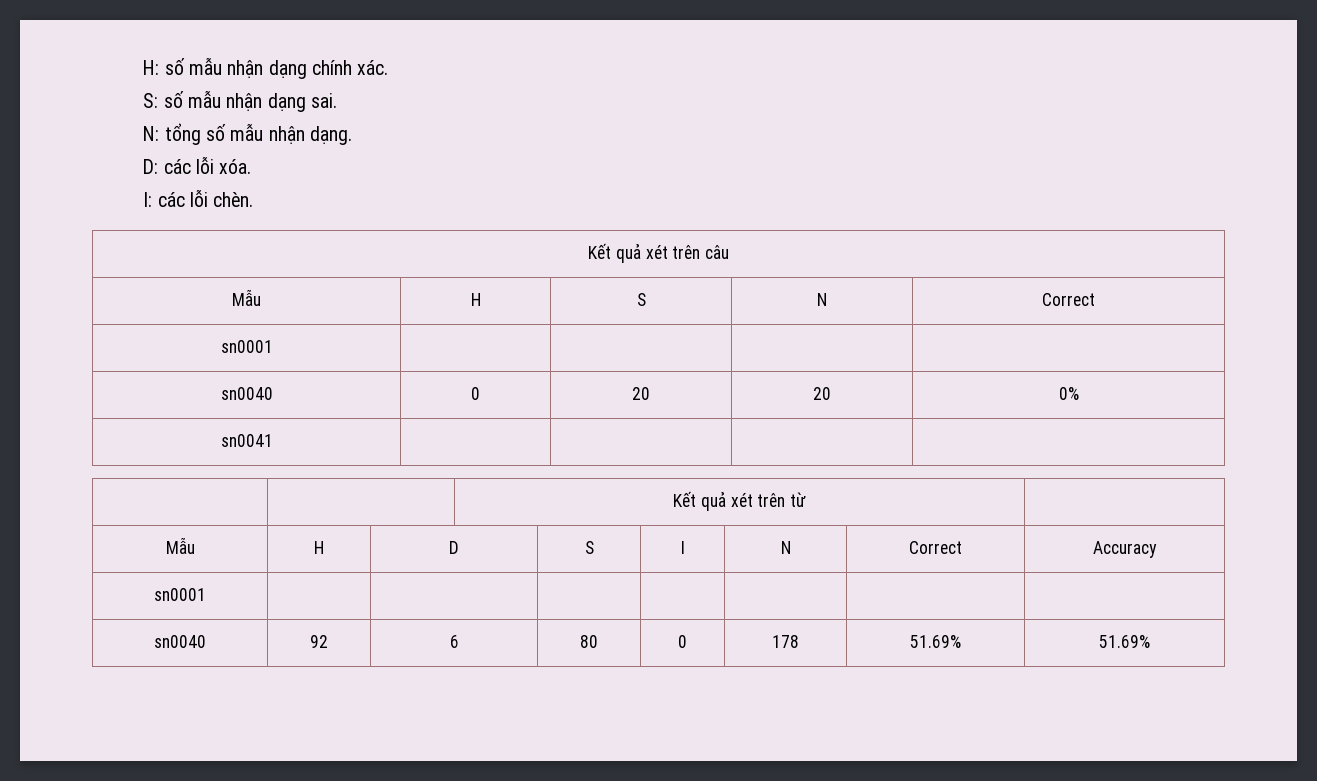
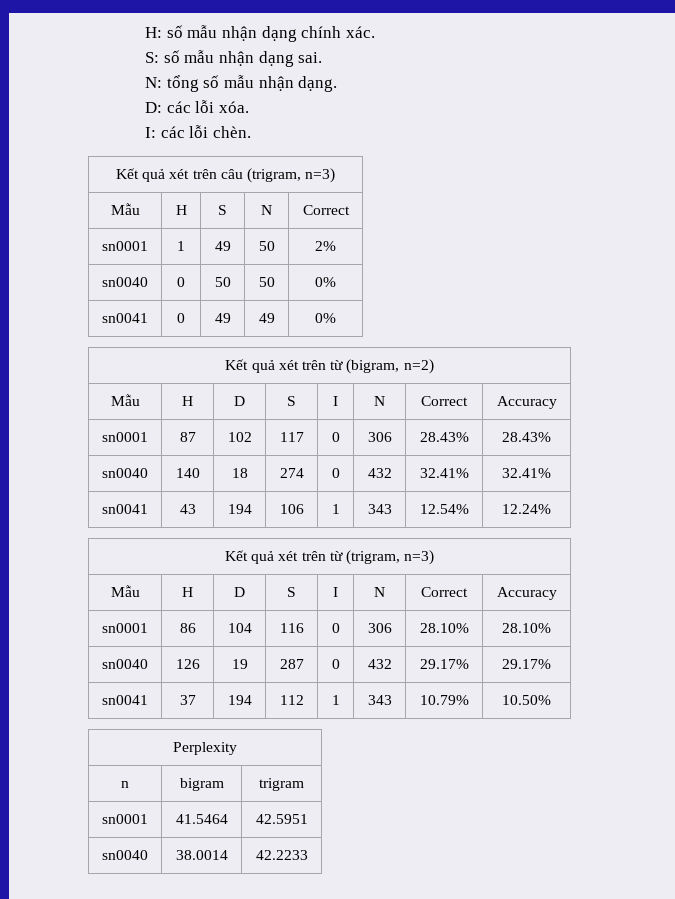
(729, 252) none -> [246,168,336,183] (trigram, n=3)
(273, 346) | | | -> [177,241,185,251] [214,241,231,251] [258,241,275,251] [315,241,336,251] 1 | 49 | 50 | 2%
[632,387,650,400] [813,387,831,400] 20 | 20 -> [214,277,231,287] [258,277,275,287] 50 | 50
[673,491,806,511] [165,537,195,554] [314,541,324,554] [449,541,459,554] [584,541,594,554] [680,541,685,554] [780,541,791,554] [909,541,962,554] [1093,541,1157,558] [154,588,206,601] [154,635,206,648] [310,635,328,648] [449,635,459,648] [580,635,598,648] [678,635,687,648] [772,635,799,648] [910,635,961,648] [1099,635,1150,648] | | | // | | Kết quả xét trên từ | // Mẫu | H | D | S | I | N | Correct | Accuracy // sn0001 | | | | | | | // sn0040 | 92 | 6 | 80 | 0 | 178 | 51.69% | 51.69% -> [177,313,185,323] [214,313,231,323] [258,313,275,323] [315,313,336,323] [225,359,434,374] [110,394,140,406] [182,396,193,406] [234,396,245,406] [287,396,296,406] [333,396,338,406] [374,396,385,406] [421,396,468,406] [496,396,557,409] [102,432,148,442] [179,432,196,442] [227,432,252,442] [279,432,304,442] [331,432,340,442] [367,432,392,442] [419,432,469,442] [502,432,551,442] [102,468,148,478] [175,468,200,478] [231,468,248,478] [279,468,304,478] [331,468,340,478] [367,468,392,478] [419,468,469,478] [502,468,551,478] [102,504,148,514] [179,504,196,514] [227,504,252,514] [279,504,304,514] [331,504,340,514] [367,504,392,514] [419,504,469,514] [502,504,551,514] [224,550,435,565] [110,585,140,597] [182,587,193,597] [234,587,245,597] [287,587,296,597] [333,587,338,597] [374,587,385,597] [421,587,468,597] [496,587,557,600] [102,623,148,633] [179,623,196,633] [227,623,252,633] [279,623,304,633] [331,623,340,633] [367,623,392,633] [419,623,469,633] [502,623,551,633] [102,659,148,669] [175,659,200,669] [231,659,248,669] [279,659,304,669] [331,659,340,669] [367,659,392,669] [419,659,469,669] [502,659,551,669] [102,695,148,705] [179,695,196,705] [227,695,252,705] [279,695,304,705] [331,695,340,705] [367,695,392,705] [419,695,469,705] [502,695,551,705] [173,742,237,755] [121,781,129,788] [179,778,224,791] [259,778,304,791] [102,814,148,824] [175,814,228,824] [255,814,308,824] [102,850,148,860] [175,850,228,860] [255,850,308,860] 0 | 49 | 49 | 0% // Kết quả xét trên từ (bigram, n=2) // Mẫu | H | D | S | I | N | Correct | Accuracy // sn0001 | 87 | 102 | 117 | 0 | 306 | 28.43% | 28.43% // sn0040 | 140 | 18 | 274 | 0 | 432 | 32.41% | 32.41% // sn0041 | 43 | 194 | 106 | 1 | 343 | 12.54% | 12.24% // Kết quả xét trên từ (trigram, n=3) // Mẫu | H | D | S | I | N | Correct | Accuracy // sn0001 | 86 | 104 | 116 | 0 | 306 | 28.10% | 28.10% // sn0040 | 126 | 19 | 287 | 0 | 432 | 29.17% | 29.17% // sn0041 | 37 | 194 | 112 | 1 | 343 | 10.79% | 10.50% // Perplexity // n | bigram | trigram // sn0001 | 41.5464 | 42.5951 // sn0040 | 38.0014 | 42.2233

